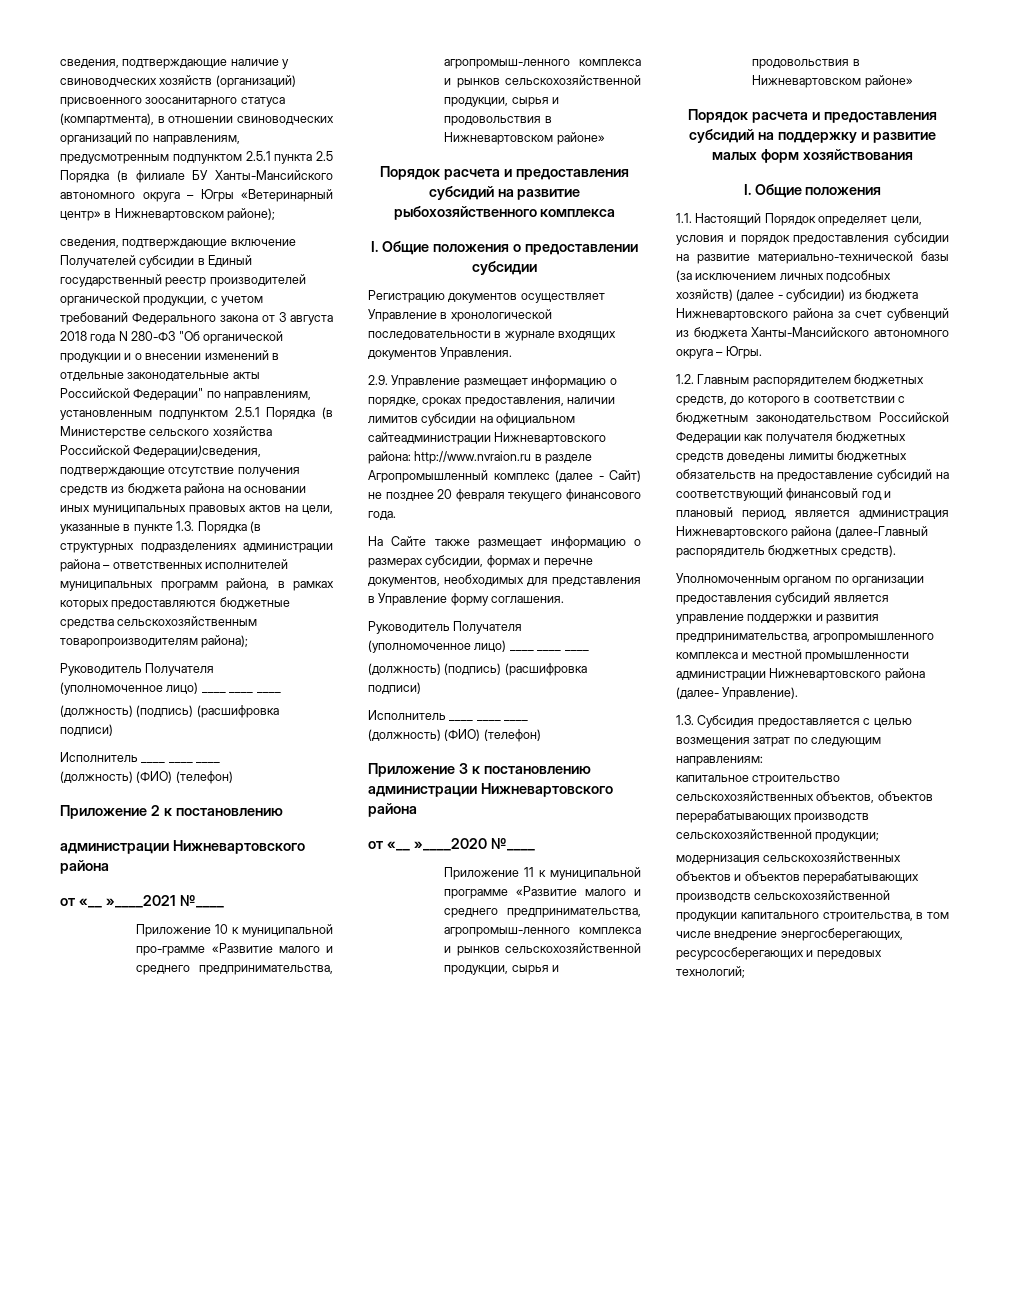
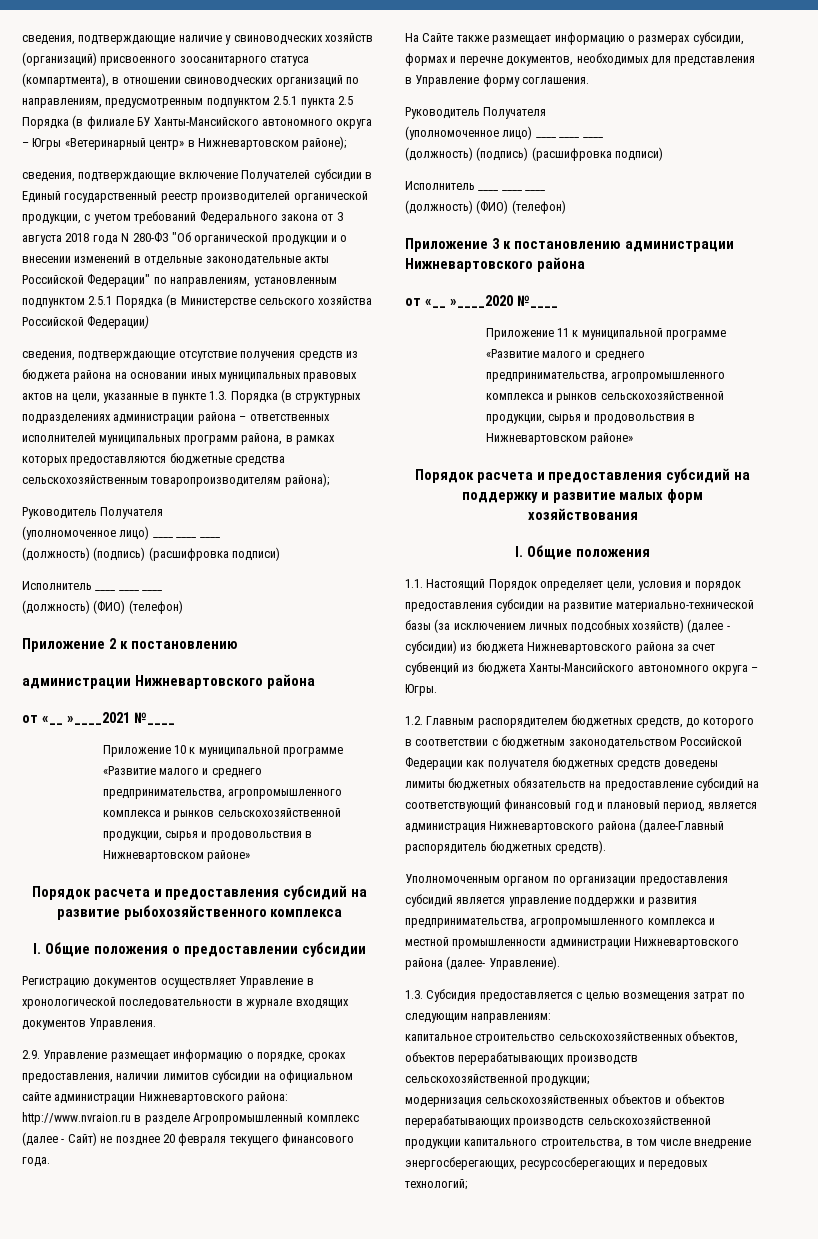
[133,445,262,458] Федерации)сведения, -> [87,315,150,329] [22,351,75,361] Федерации) // сведения,
[136,943,333,956] [136,965,333,975] [444,59,571,69] про-грамме «Развитие малого и среднего предпринимательства, агропромыш-ленного -> [283,747,344,757] [102,766,262,778] [102,789,342,799] программе «Развитие малого и среднего предпринимательства, агропромышленного
[368,432,491,445] сайтеадминистрации -> [22,1092,136,1104] сайте администрации
[444,927,571,937] агропромыш-ленного -> [610,372,725,382] агропромышленного

